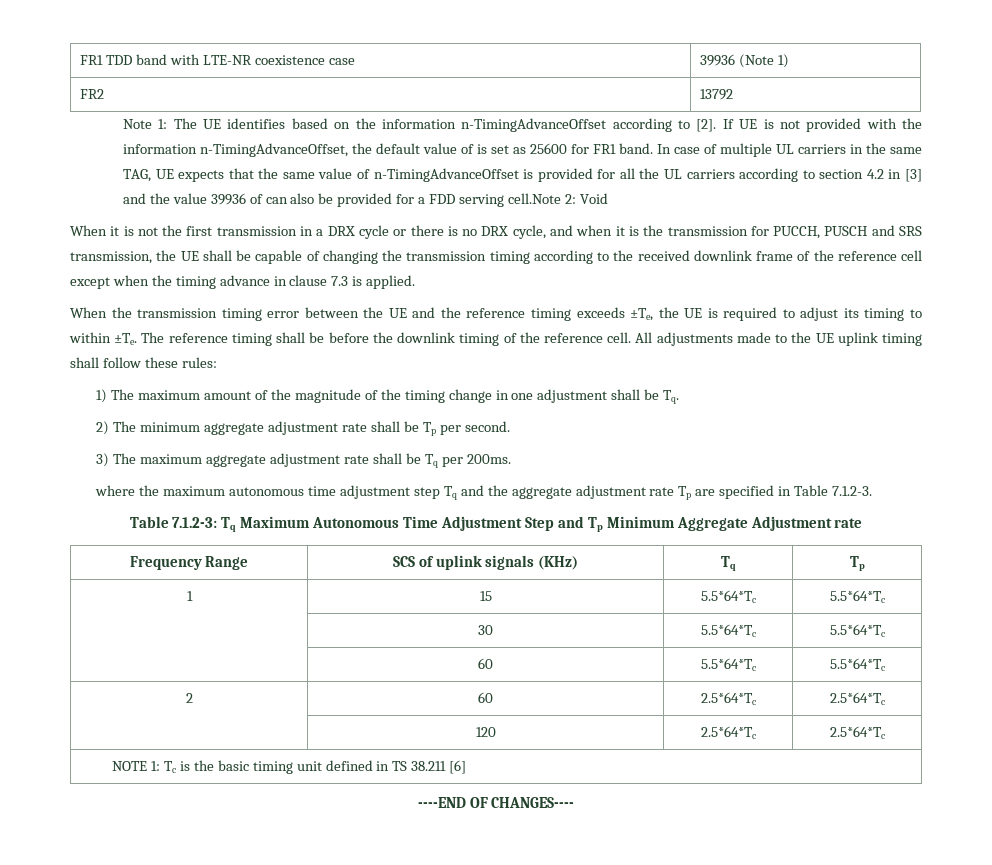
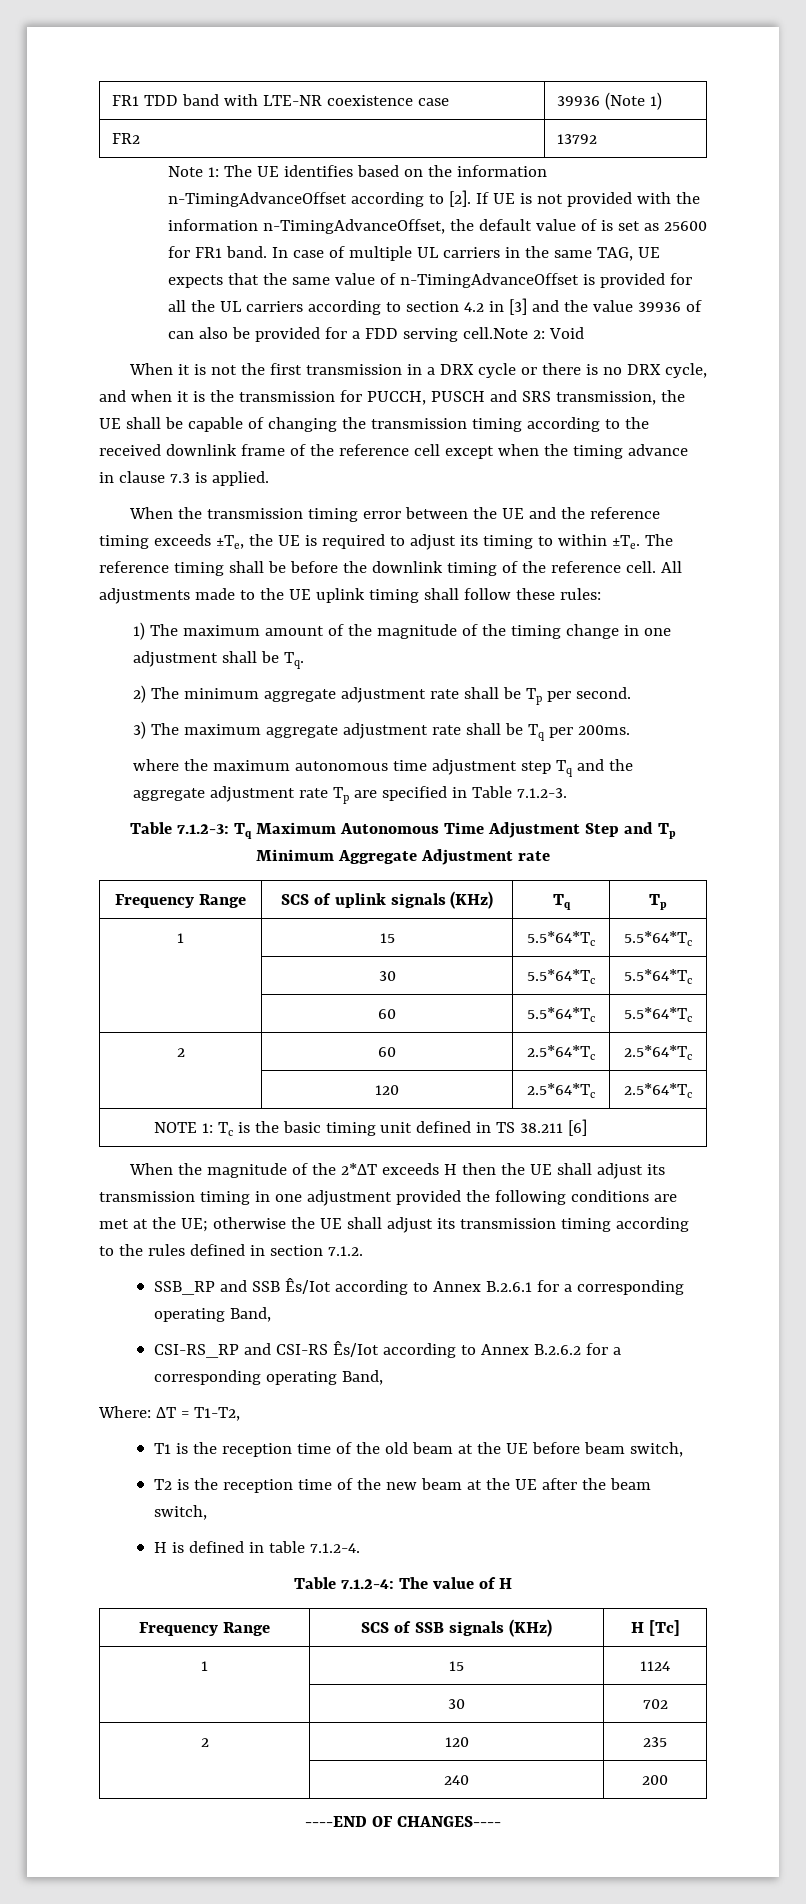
(467, 767) none -> [128,1163,665,1179] [99,1190,677,1206] [99,1217,689,1233] [99,1244,363,1256] [153,1278,684,1295] [153,1307,271,1322] [153,1341,621,1358] [153,1370,383,1385] [98,1406,240,1421] [153,1442,683,1457] [153,1478,651,1493] [153,1505,207,1520] [153,1541,360,1553] [293,1577,513,1589] [139,1622,270,1636] [361,1619,552,1637] [630,1620,680,1636] [201,1661,208,1671] [449,1661,464,1671] [640,1661,670,1671] [448,1699,465,1709] [642,1699,668,1709] [200,1738,209,1747] [444,1737,469,1747] [643,1737,667,1747] [444,1775,469,1785] [642,1775,668,1785] // When the magnitude of the 2*ΔT exceeds H then the UE shall adjust its transmission timing in one adjustment provided the following conditions are met at the UE; otherwise the UE shall adjust its transmission timing according to the rules defined in section 7.1.2. // SSB_RP and SSB Ês/Iot according to Annex B.2.6.1 for a corresponding operating Band, // CSI-RS_RP and CSI-RS Ês/Iot according to Annex B.2.6.2 for a corresponding operating Band, // Where: ΔT = T1-T2, // T1 is the reception time of the old beam at the UE before beam switch, // T2 is the reception time of the new beam at the UE after the beam switch, // H is defined in table 7.1.2-4. // Table 7.1.2-4: The value of H // Frequency Range | SCS of SSB signals (KHz) | H [Tc] // 1 | 15 | 1124 // | 30 | 702 // 2 | 120 | 235 // | 240 | 200

